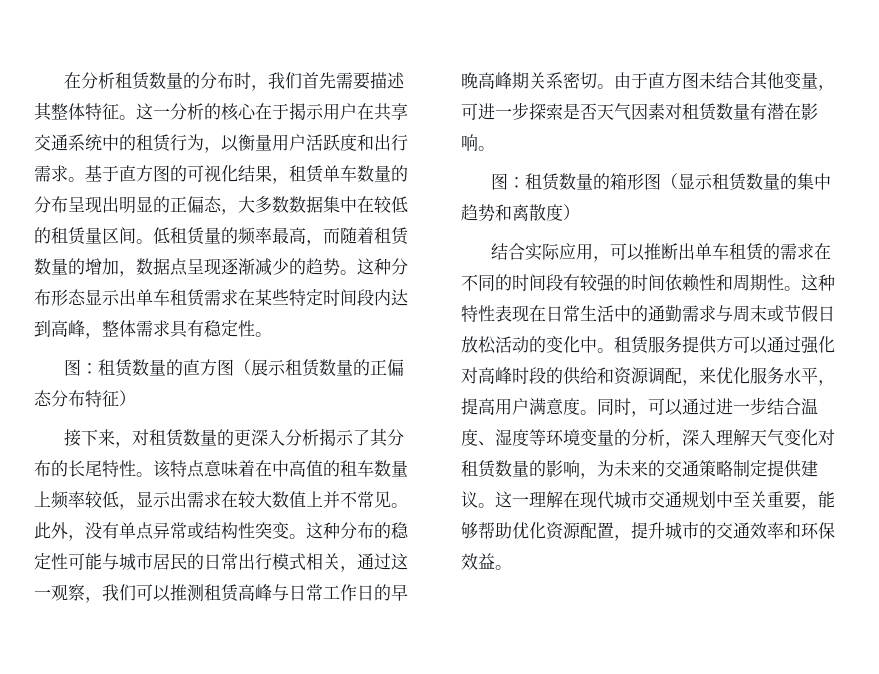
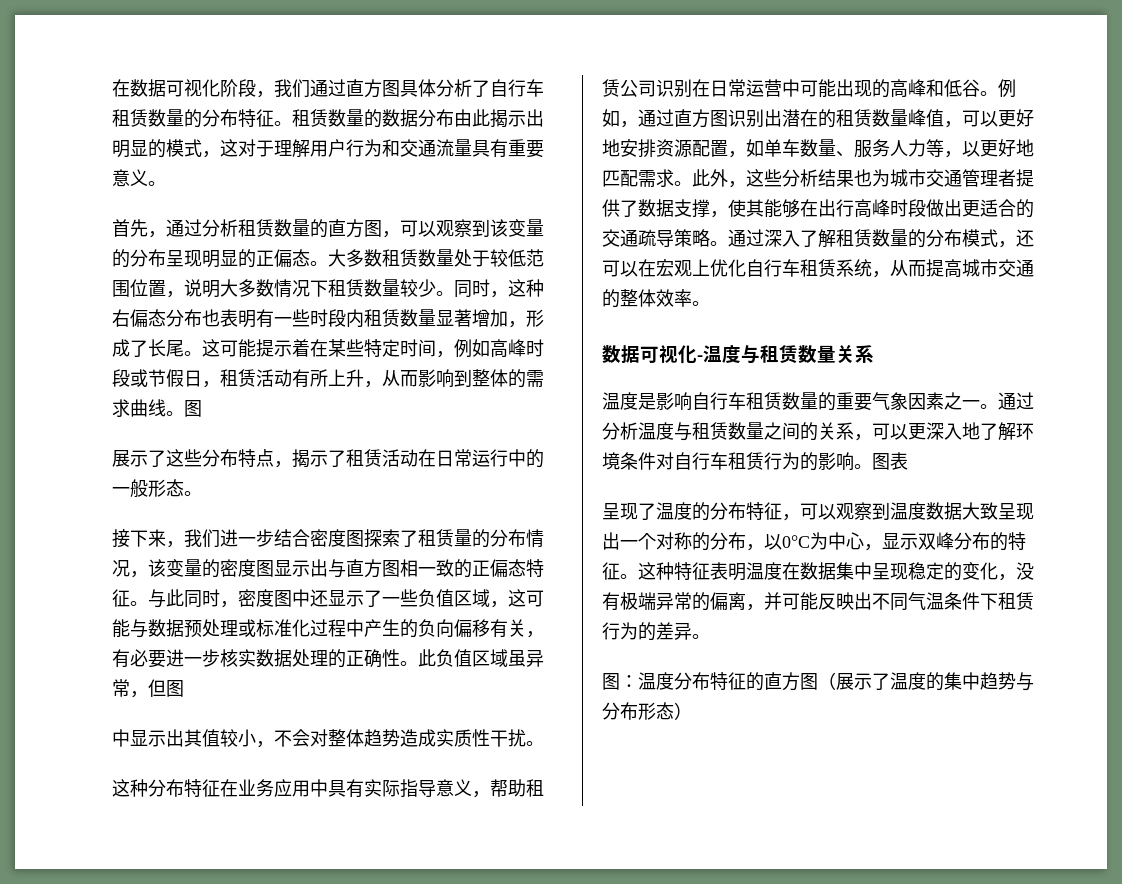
[64,72,406,91] [34,102,408,121] [34,134,408,153] [34,165,408,184] [34,196,408,215] [34,227,409,246] [34,258,408,277] [34,289,408,307] [34,320,272,339] [64,359,405,377] [34,390,136,408] [64,428,405,448] [34,460,408,478] [34,491,408,510] [34,522,409,541] [34,553,408,572] [34,584,408,603] [461,71,835,91] [461,102,818,121] [461,134,495,151] [491,173,832,191] [461,204,580,221] [491,243,832,262] [461,274,835,292] [461,305,835,323] [461,336,835,354] [461,367,835,386] [461,397,818,417] [461,429,835,448] [461,460,818,479] [461,491,835,510] [461,522,835,541] [461,553,512,570] 在分析租赁数量的分布时，我们首先需要描述其整体特征。这一分析的核心在于揭示用户在共享交通系统中的租赁行为，以衡量用户活跃度和出行需求。基于直方图的可视化结果，租赁单车数量的分布呈现出明显的正偏态，大多数数据集中在较低的租赁量区间。低租赁量的频率最高，而随着租赁数量的增加，数据点呈现逐渐减少的趋势。这种分布形态显示出单车租赁需求在某些特定时间段内达到高峰，整体需求具有稳定性。 // 图：租赁数量的直方图（展示租赁数量的正偏态分布特征） // 接下来，对租赁数量的更深入分析揭示了其分布的长尾特性。该特点意味着在中高值的租车数量上频率较低，显示出需求在较大数值上并不常见。此外，没有单点异常或结构性突变。这种分布的稳定性可能与城市居民的日常出行模式相关，通过这一观察，我们可以推测租赁高峰与日常工作日的早晚高峰期关系密切。由于直方图未结合其他变量，可进一步探索是否天气因素对租赁数量有潜在影响。 // 图：租赁数量的箱形图（显示租赁数量的集中趋势和离散度） // 结合实际应用，可以推断出单车租赁的需求在不同的时间段有较强的时间依赖性和周期性。这种特性表现在日常生活中的通勤需求与周末或节假日放松活动的变化中。租赁服务提供方可以通过强化对高峰时段的供给和资源调配，来优化服务水平，提高用户满意度。同时，可以通过进一步结合温度、湿度等环境变量的分析，深入理解天气变化对租赁数量的影响，为未来的交通策略制定提供建议。这一理解在现代城市交通规划中至关重要，能够帮助优化资源配置，提升城市的交通效率和环保效益。 -> [112,79,544,98] [112,109,544,128] [112,139,544,158] [112,169,166,187] [112,219,544,238] [112,249,544,268] [112,279,544,298] [112,309,544,328] [112,339,544,358] [112,369,544,388] [112,399,202,417] [112,449,544,468] [112,479,202,497] [112,529,544,548] [112,559,544,578] [112,589,544,608] [112,619,544,638] [112,649,544,668] [112,679,184,698] [112,729,544,748] [112,779,544,798] [602,79,1016,98] [602,109,1034,128] [602,139,1034,158] [602,169,1034,188] [602,199,1034,218] [602,229,1034,248] [602,259,1034,278] [602,289,710,308] [602,345,874,364] [602,392,1034,411] [602,422,1034,441] [602,452,908,471] [602,502,1034,521] [602,532,1026,551] [602,562,1034,581] [602,592,1034,611] [602,622,710,641] [602,672,1034,691] [602,702,692,720] 在数据可视化阶段，我们通过直方图具体分析了自行车租赁数量的分布特征。租赁数量的数据分布由此揭示出明显的模式，这对于理解用户行为和交通流量具有重要意义。 // 首先，通过分析租赁数量的直方图，可以观察到该变量的分布呈现明显的正偏态。大多数租赁数量处于较低范围位置，说明大多数情况下租赁数量较少。同时，这种右偏态分布也表明有一些时段内租赁数量显著增加，形成了长尾。这可能提示着在某些特定时间，例如高峰时段或节假日，租赁活动有所上升，从而影响到整体的需求曲线。图 // 展示了这些分布特点，揭示了租赁活动在日常运行中的一般形态。 // 接下来，我们进一步结合密度图探索了租赁量的分布情况，该变量的密度图显示出与直方图相一致的正偏态特征。与此同时，密度图中还显示了一些负值区域，这可能与数据预处理或标准化过程中产生的负向偏移有关，有必要进一步核实数据处理的正确性。此负值区域虽异常，但图 // 中显示出其值较小，不会对整体趋势造成实质性干扰。 // 这种分布特征在业务应用中具有实际指导意义，帮助租赁公司识别在日常运营中可能出现的高峰和低谷。例如，通过直方图识别出潜在的租赁数量峰值，可以更好地安排资源配置，如单车数量、服务人力等，以更好地匹配需求。此外，这些分析结果也为城市交通管理者提供了数据支撑，使其能够在出行高峰时段做出更适合的交通疏导策略。通过深入了解租赁数量的分布模式，还可以在宏观上优化自行车租赁系统，从而提高城市交通的整体效率。 // 数据可视化-温度与租赁数量关系 // 温度是影响自行车租赁数量的重要气象因素之一。通过分析温度与租赁数量之间的关系，可以更深入地了解环境条件对自行车租赁行为的影响。图表 // 呈现了温度的分布特征，可以观察到温度数据大致呈现出一个对称的分布，以0°C为中心，显示双峰分布的特征。这种特征表明温度在数据集中呈现稳定的变化，没有极端异常的偏离，并可能反映出不同气温条件下租赁行为的差异。 // 图：温度分布特征的直方图（展示了温度的集中趋势与分布形态）

